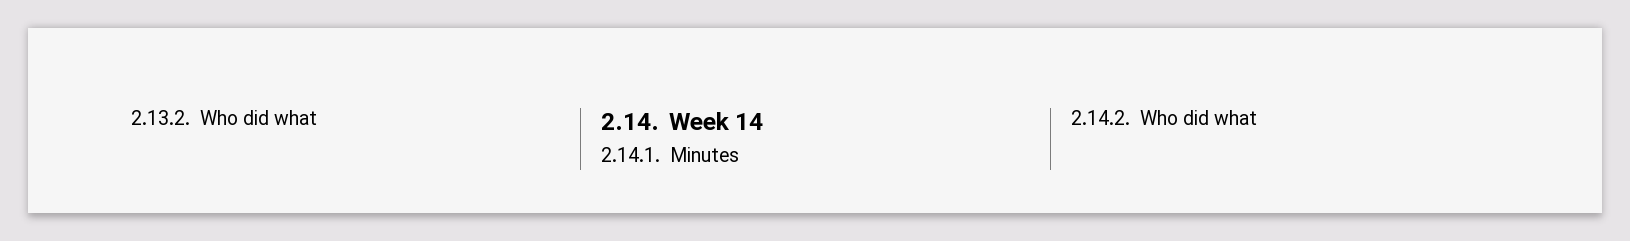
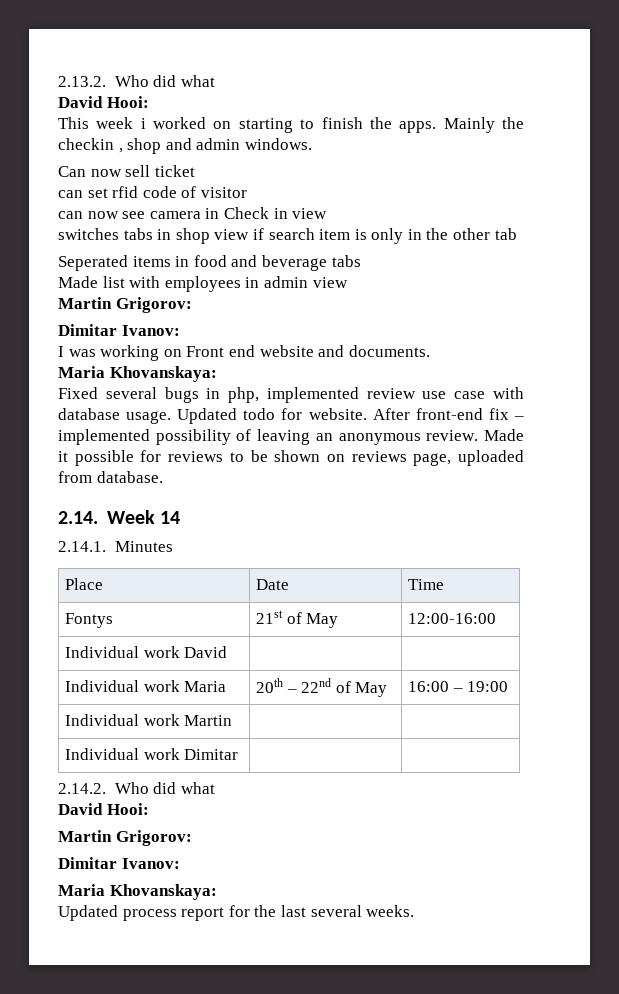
(318, 117) none -> [58,96,149,108] [58,117,524,133] [58,138,312,154] [58,165,195,177] [58,186,247,198] [58,207,328,219] [58,228,517,244] [58,255,361,271] [58,276,348,292] [58,297,192,313] [58,324,180,336] [58,345,430,361] [58,366,217,382] [58,387,524,403] [58,408,524,424] [58,429,524,445] [58,450,524,466] [58,471,163,483] // David Hooi: // This week i worked on starting to finish the apps. Mainly the checkin , shop and admin windows. // Can now sell ticket // can set rfid code of visitor // can now see camera in Check in view // switches tabs in shop view if search item is only in the other tab // Seperated items in food and beverage tabs // Made list with employees in admin view // Martin Grigorov: // Dimitar Ivanov: // I was working on Front end website and documents. // Maria Khovanskaya: // Fixed several bugs in php, implemented review use case with database usage. Updated todo for website. After front-end fix – implemented possibility of leaving an anonymous review. Made it possible for reviews to be shown on reviews page, uploaded from database.
[1071,110,1258,125] // 2.14.2. Who did what -> [65,578,104,590] [256,579,290,590] [408,579,445,590] [65,613,114,628] [256,610,339,628] [408,613,497,624] [65,646,228,658] [65,680,227,692] [256,678,388,697] [408,681,509,692] [65,714,233,726] [65,748,239,760] [58,782,215,794] [58,803,149,815] [58,830,192,846] [58,857,180,869] [58,884,217,900] [58,905,415,921] // Place | Date | Time // Fontys | 21st of May | 12:00-16:00 // Individual work David | | // Individual work Maria | 20th – 22nd of May | 16:00 – 19:00 // Individual work Martin | | // Individual work Dimitar | | // 2.14.2. Who did what // David Hooi: // Martin Grigorov: // Dimitar Ivanov: // Maria Khovanskaya: // Updated process report for the last several weeks.

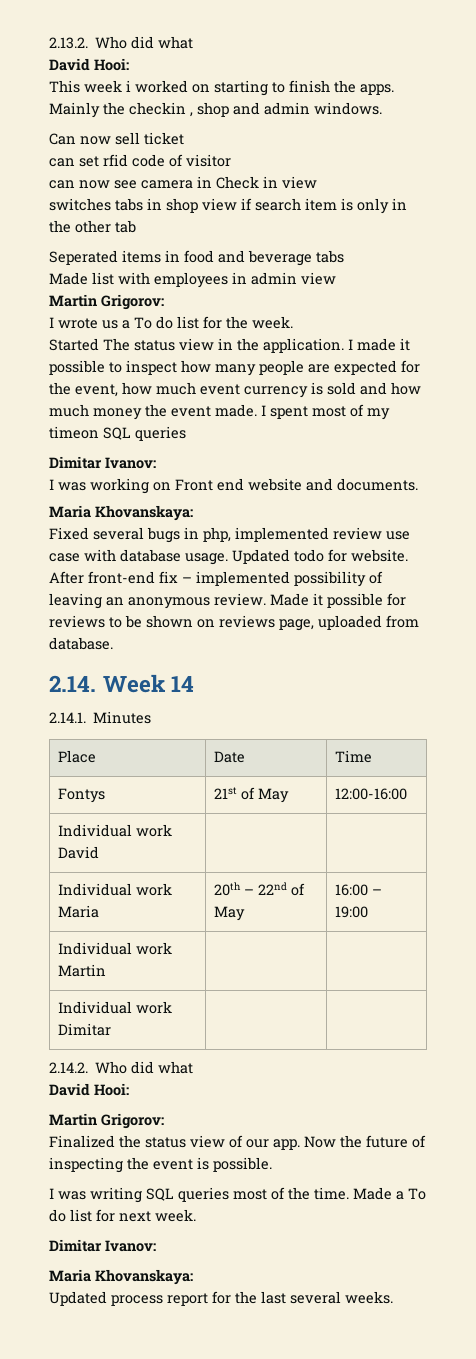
(192, 305) none -> [49,316,293,329] [49,338,410,353] [49,360,420,376] [49,382,421,398] [49,404,390,420] [49,426,186,441] // I wrote us a To do list for the week. // Started The status view in the application. I made it possible to inspect how many people are expected for the event, how much event currency is sold and how much money the event made. I spent most of my timeon SQL queries
(192, 838) none -> [49,1135,426,1150] [49,1157,272,1173] [49,1187,426,1203] [49,1209,196,1222] // Finalized the status view of our app. Now the future of inspecting the event is possible. // I was writing SQL queries most of the time. Made a To do list for next week.

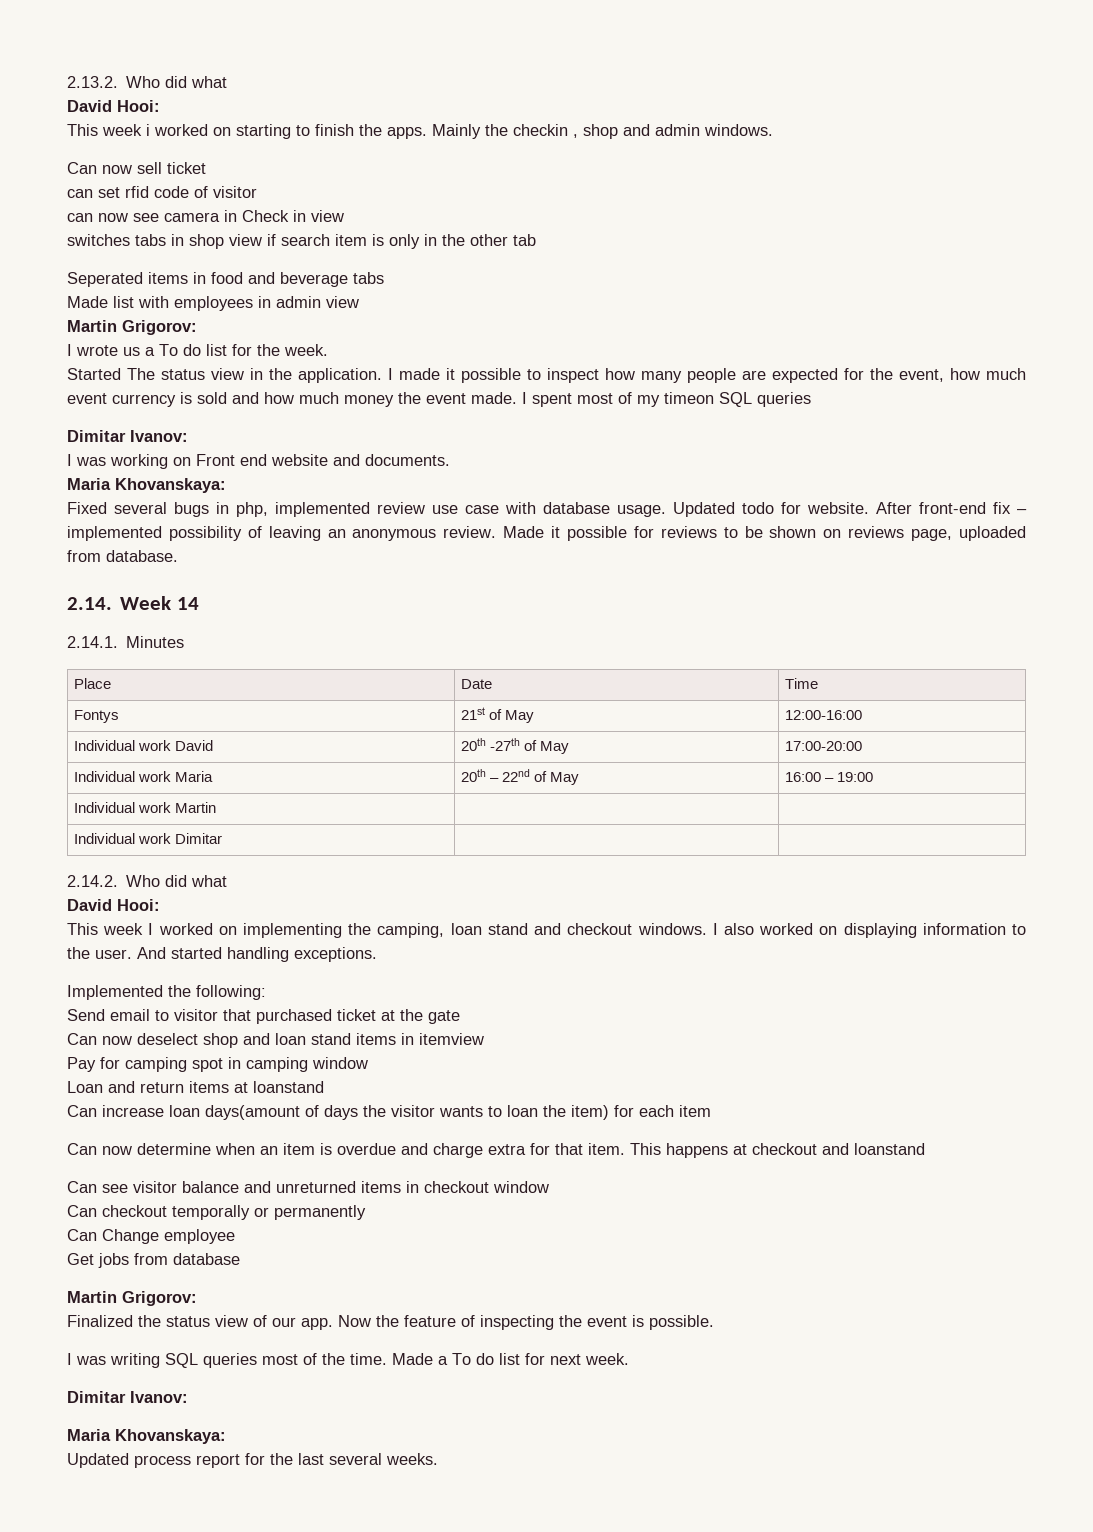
(99, 852) | -> [460,738,569,754] [784,741,862,751] 20th -27th of May | 17:00-20:00
(129, 1089) none -> [67,923,1026,938] [67,947,377,962] [67,985,266,1000] [67,1009,460,1024] [67,1033,484,1048] [67,1057,368,1072] [67,1081,324,1093] [67,1105,711,1120] [67,1143,925,1158] [67,1181,549,1193] [67,1205,366,1220] [67,1229,235,1244] [67,1253,240,1268] // This week I worked on implementing the camping, loan stand and checkout windows. I also worked on displaying information to the user. And started handling exceptions. // Implemented the following: // Send email to visitor that purchased ticket at the gate // Can now deselect shop and loan stand items in itemview // Pay for camping spot in camping window // Loan and return items at loanstand // Can increase loan days(amount of days the visitor wants to loan the item) for each item // Can now determine when an item is overdue and charge extra for that item. This happens at checkout and loanstand // Can see visitor balance and unreturned items in checkout window // Can checkout temporally or permanently // Can Change employee // Get jobs from database
[366,1135,408,1148] future -> [404,1315,456,1327] feature

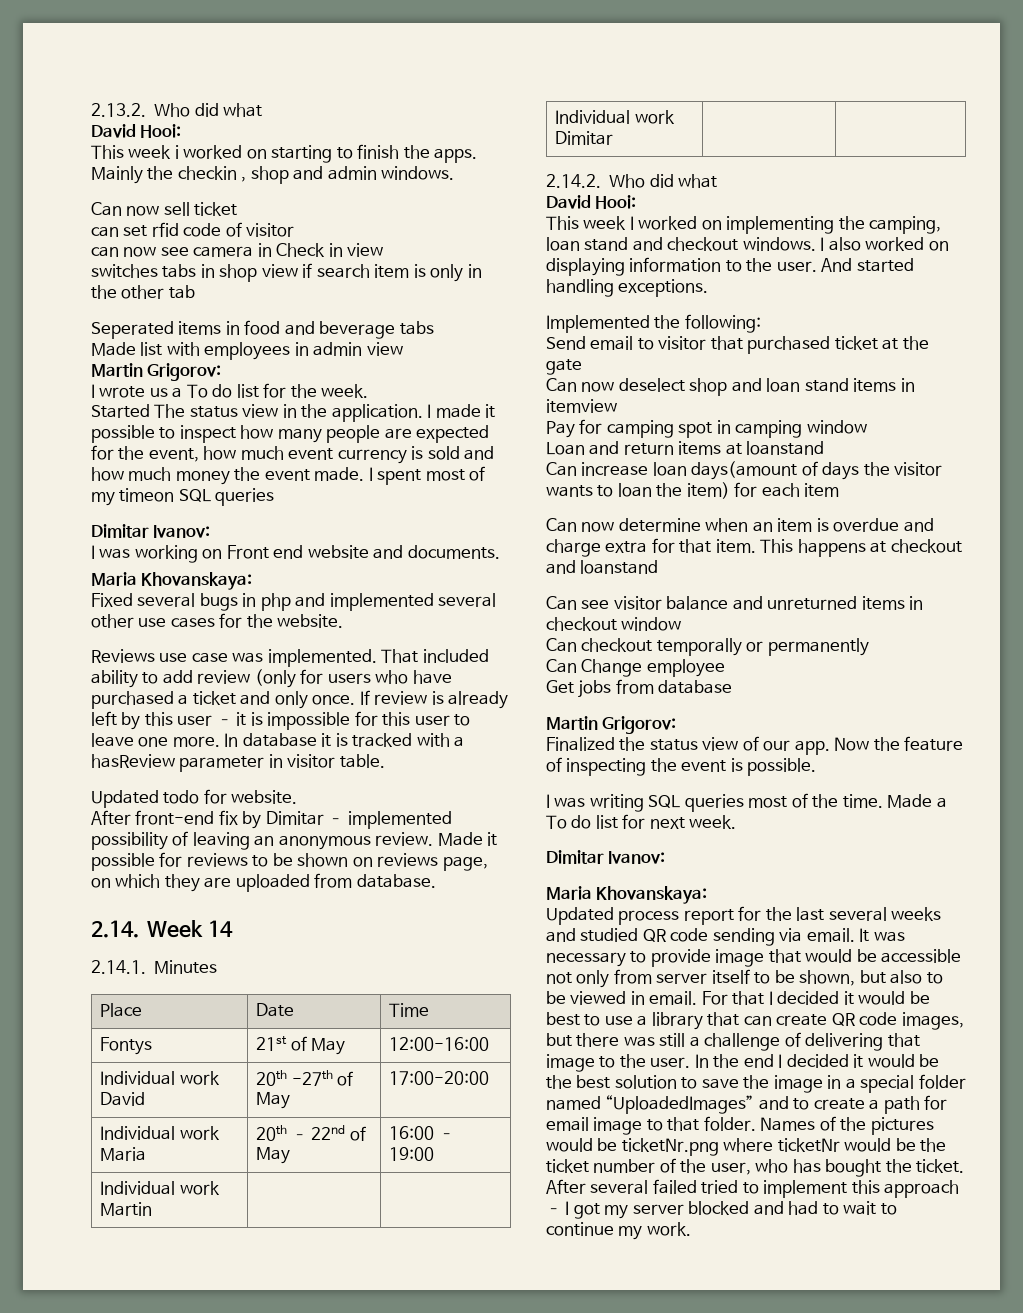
[236,502,666,517] php, implemented review use case with database usage. -> [260,593,497,611] [91,613,344,628] [91,649,489,667] [91,669,452,688] [91,690,509,709] [91,711,471,730] [91,733,465,747] [91,754,385,772] php and implemented several other use cases for the website. // Reviews use case was implemented. That included ability to add review (only for users who have purchased a ticket and only once. If review is already left by this user – it is impossible for this user to leave one more. In database it is tracked with a hasReview parameter in visitor table. //
(869, 508) none -> (298, 797) //
(1011, 508) none -> [242,811,324,829] by Dimitar
(953, 535) none -> [91,874,232,892] on which they are
[386,1453,438,1465] weeks. -> [891,907,942,921] [546,928,905,946] [546,949,962,967] [546,969,943,988] [546,991,930,1005] [546,1012,964,1030] [546,1032,920,1051] [546,1054,940,1072] [546,1074,966,1093] [546,1095,948,1114] [546,1116,934,1135] [546,1138,947,1156] [546,1158,965,1177] [546,1179,960,1198] [546,1201,897,1219] [546,1222,691,1240] weeks and studied QR code sending via email. It was necessary to provide image that would be accessible not only from server itself to be shown, but also to be viewed in email. For that I decided it would be best to use a library that can create QR code images, but there was still a challenge of delivering that image to the user. In the end I decided it would be the best solution to save the image in a special folder named “UploadedImages” and to create a path for email image to that folder. Names of the pictures would be ticketNr.png where ticketNr would be the ticket number of the user, who has bought the ticket. After several failed tried to implement this approach – I got my server blocked and had to wait to continue my work.

